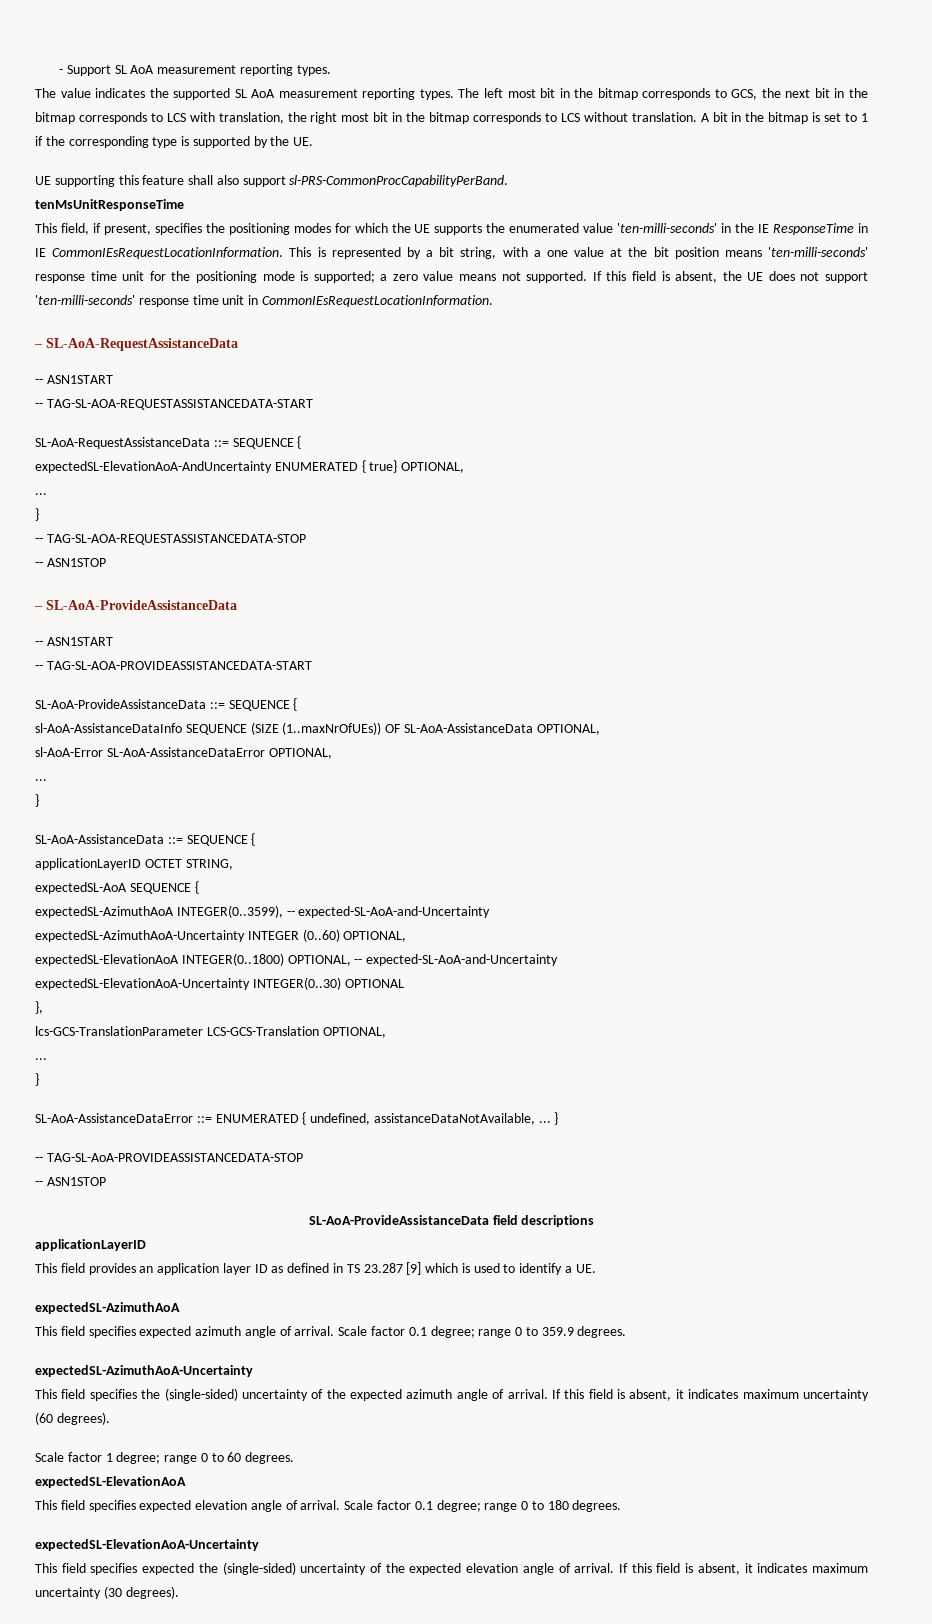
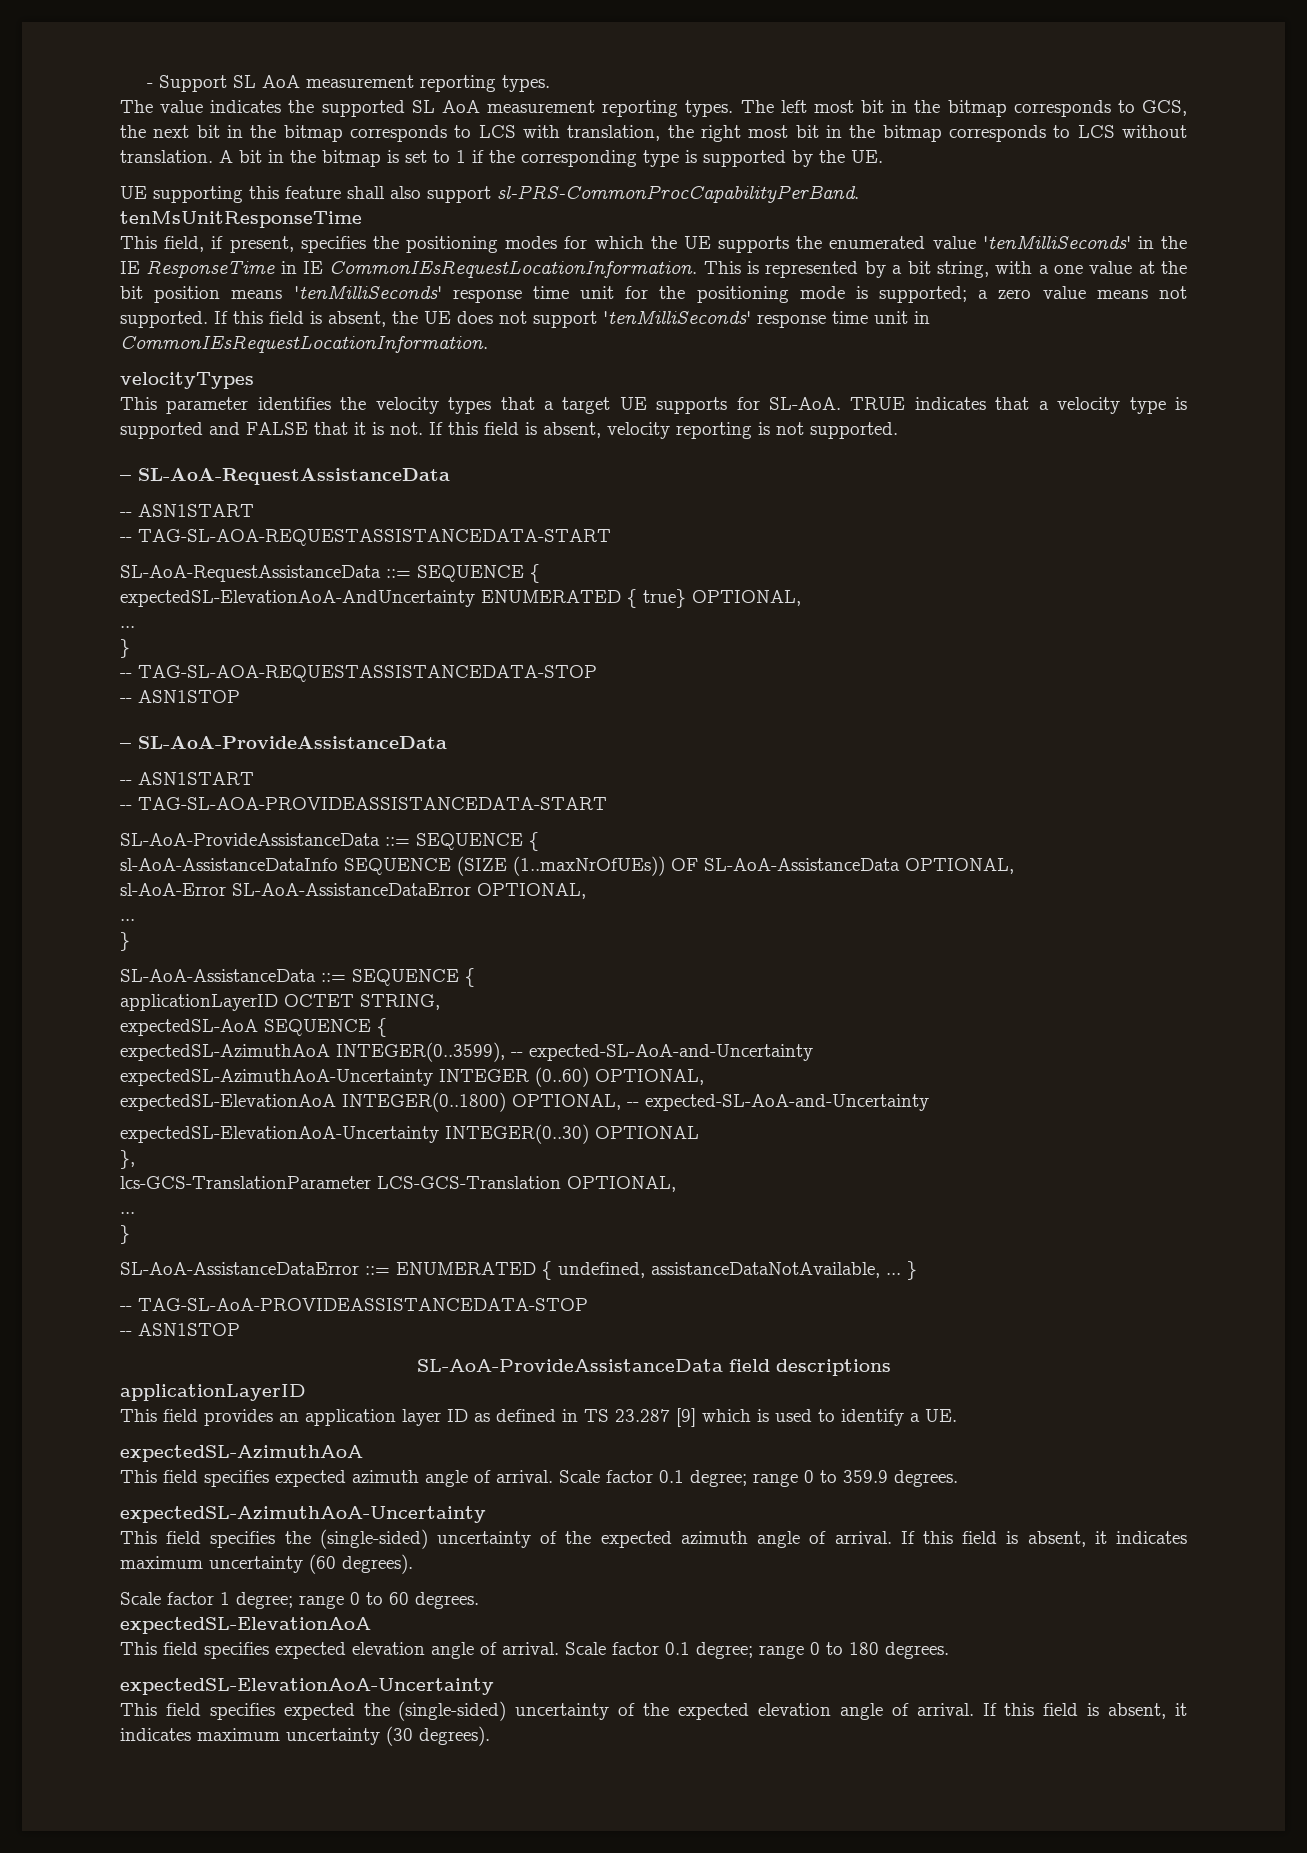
[617,223,718,233] 'ten-milli-seconds' -> [982,235,1131,249] 'tenMilliSeconds'
[767,247,868,257] 'ten-milli-seconds' -> [293,285,442,299] 'tenMilliSeconds'
[35,295,135,305] 'ten-milli-seconds' -> [603,310,751,324] 'tenMilliSeconds'
(493, 301) none -> [120,372,254,389] [120,397,1188,414] [120,422,898,439] // velocityTypes // This parameter identifies the velocity types that a target UE supports for SL-AoA. TRUE indicates that a velocity type is supported and FALSE that it is not. If this field is absent, velocity reporting is not supported.

